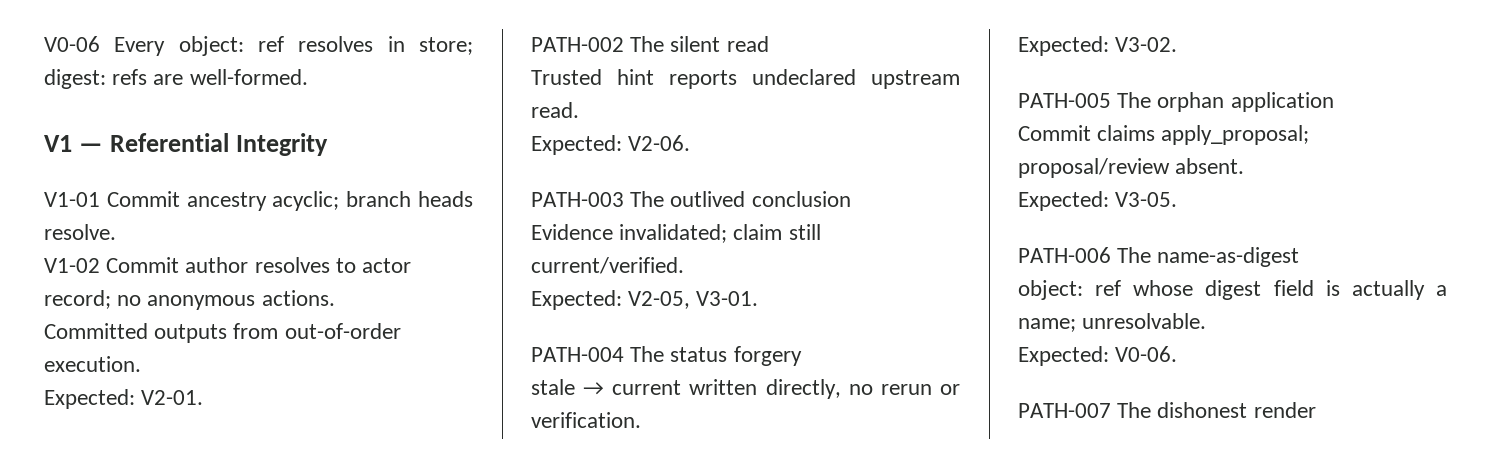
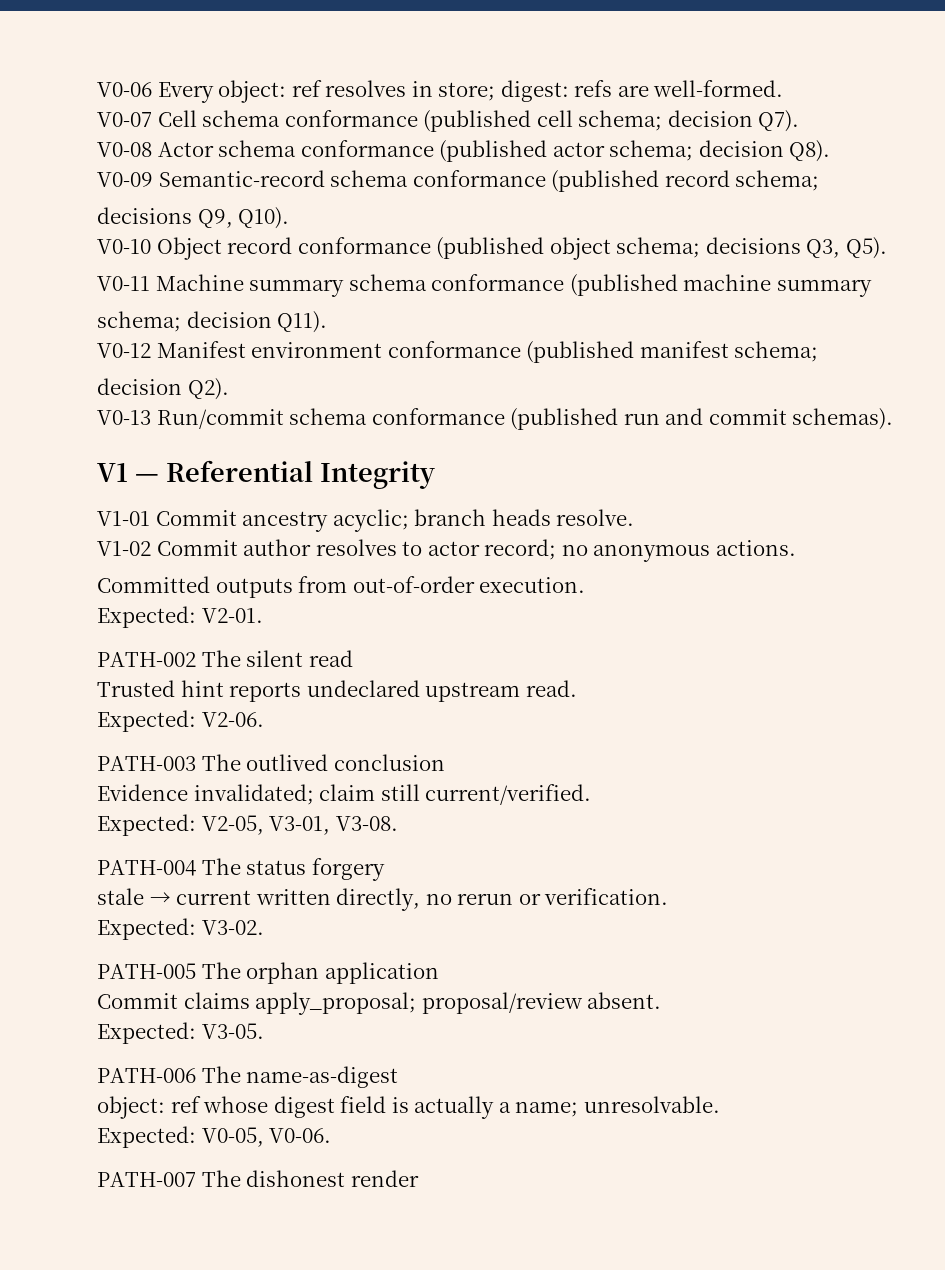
(308, 77) none -> [97,110,800,132] [97,140,831,162] [97,170,820,192] [97,207,290,229] [97,237,887,260] [97,274,872,297] [97,311,328,333] [97,341,819,363] [97,378,229,400] [97,408,894,430] // V0-07 Cell schema conformance (published cell schema; decision Q7). // V0-08 Actor schema conformance (published actor schema; decision Q8). // V0-09 Semantic-record schema conformance (published record schema; // decisions Q9, Q10). // V0-10 Object record conformance (published object schema; decisions Q3, Q5). // V0-11 Machine summary schema conformance (published machine summary // schema; decision Q11). // V0-12 Manifest environment conformance (published manifest schema; // decision Q2). // V0-13 Run/commit schema conformance (published run and commit schemas).
[696,291,759,306] V3-01. -> [269,816,398,835] V3-01, V3-08.
(1109, 356) none -> [201,1127,264,1147] V0-05,

